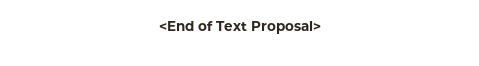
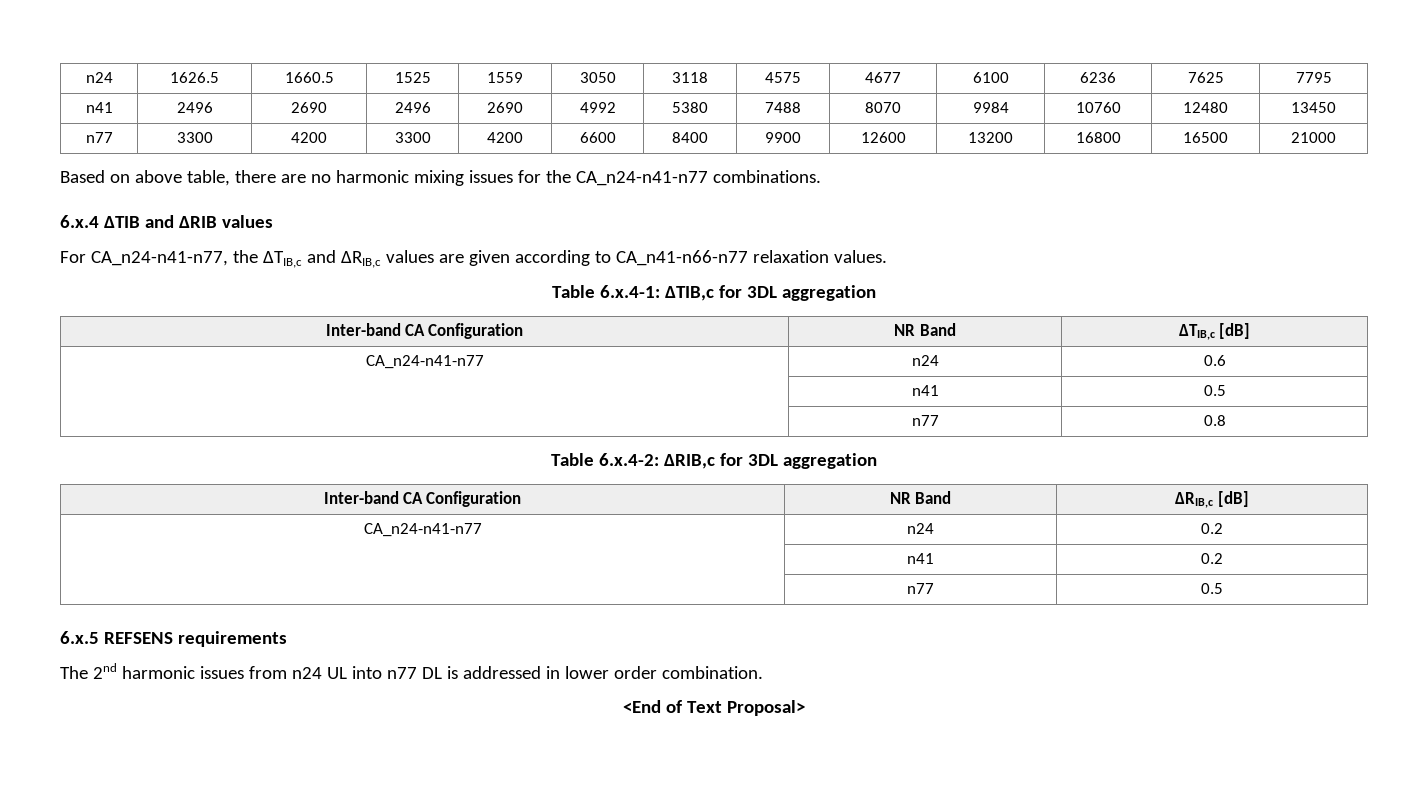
(158, 26) none -> [85,72,113,83] [170,72,219,83] [284,72,334,83] [394,72,431,83] [487,72,523,83] [579,72,616,83] [672,72,708,83] [765,72,801,83] [865,72,901,83] [972,72,1009,83] [1080,72,1116,83] [1187,72,1224,83] [1295,72,1332,83] [85,102,113,113] [176,102,213,113] [291,102,327,113] [394,102,431,113] [487,102,523,113] [579,102,616,113] [672,102,708,113] [765,102,801,113] [865,102,901,113] [972,102,1009,113] [1075,102,1121,113] [1183,102,1228,113] [1291,102,1336,113] [85,132,113,143] [176,132,213,143] [291,132,327,143] [394,132,431,143] [487,132,523,143] [579,132,616,143] [672,132,708,143] [765,132,801,143] [860,132,906,143] [968,132,1013,143] [1075,132,1121,143] [1183,132,1228,143] [1291,132,1336,143] [60,170,821,186] [60,215,273,228] [60,250,887,268] [552,285,876,301] [325,323,524,339] [894,323,956,336] [1178,323,1251,340] [365,355,484,369] [911,355,939,366] [1203,355,1226,366] [911,385,939,396] [1203,385,1226,396] [911,415,939,426] [1203,415,1226,426] [551,453,877,469] [323,491,522,507] [889,491,952,504] [1175,491,1249,508] [363,523,482,537] [907,523,934,534] [1201,523,1223,534] [907,553,934,564] [1201,553,1223,564] [907,583,934,594] [1201,583,1223,594] [60,631,287,647] [60,663,763,679] n24 | 1626.5 | 1660.5 | 1525 | 1559 | 3050 | 3118 | 4575 | 4677 | 6100 | 6236 | 7625 | 7795 // n41 | 2496 | 2690 | 2496 | 2690 | 4992 | 5380 | 7488 | 8070 | 9984 | 10760 | 12480 | 13450 // n77 | 3300 | 4200 | 3300 | 4200 | 6600 | 8400 | 9900 | 12600 | 13200 | 16800 | 16500 | 21000 // Based on above table, there are no harmonic mixing issues for the CA_n24-n41-n77 combinations. // 6.x.4 ∆TIB and ∆RIB values // For CA_n24-n41-n77, the ∆TIB,c and ∆RIB,c values are given according to CA_n41-n66-n77 relaxation values. // Table 6.x.4-1: ΔTIB,c for 3DL aggregation // Inter-band CA Configuration | NR Band | ΔTIB,c [dB] // CA_n24-n41-n77 | n24 | 0.6 // | n41 | 0.5 // | n77 | 0.8 // Table 6.x.4-2: ΔRIB,c for 3DL aggregation // Inter-band CA Configuration | NR Band | ΔRIB,c [dB] // CA_n24-n41-n77 | n24 | 0.2 // | n41 | 0.2 // | n77 | 0.5 // 6.x.5 REFSENS requirements // The 2nd harmonic issues from n24 UL into n77 DL is addressed in lower order combination. //

